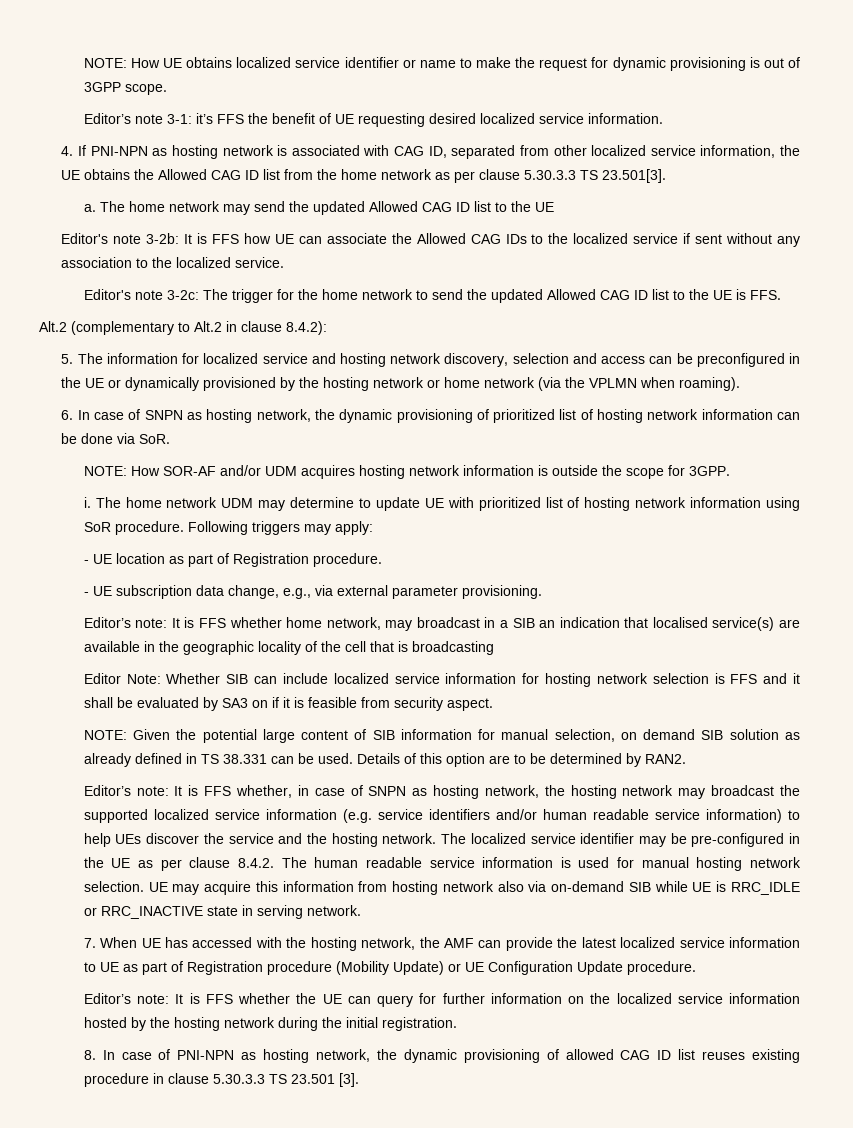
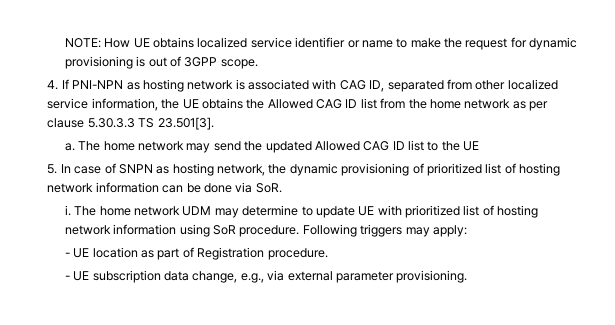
[83,113,663,127] // Editor’s note 3-1: it’s FFS the benefit of UE requesting desired localized service information. -> (258, 64) none
[61,233,800,247] [61,257,285,268] [83,289,781,303] [39,321,327,335] [61,353,800,367] [61,377,741,391] [61,410,74,420] Editor's note 3-2b: It is FFS how UE can associate the Allowed CAG IDs to the localized service if sent without any association to the localized service. // Editor's note 3-2c: The trigger for the home network to send the updated Allowed CAG ID list to the UE is FFS. // Alt.2 (complementary to Alt.2 in clause 8.4.2): // 5. The information for localized service and hosting network discovery, selection and access can be preconfigured in the UE or dynamically provisioned by the hosting network or home network (via the VPLMN when roaming). // 6. -> [47,164,58,174] 5.
[83,465,730,479] // NOTE: How SOR-AF and/or UDM acquires hosting network information is outside the scope for 3GPP. -> (282, 188) none
[83,617,801,631] [83,641,494,655] [83,673,800,687] [83,697,493,711] [83,729,800,743] [83,753,686,767] [83,785,800,799] [83,809,800,823] [83,833,800,847] [83,857,801,871] [83,881,800,895] [83,905,361,919] [83,937,800,951] [83,961,696,975] [83,993,801,1007] [83,1017,457,1031] [83,1049,800,1063] [83,1073,359,1087] // Editor’s note: It is FFS whether home network, may broadcast in a SIB an indication that localised service(s) are available in the geographic locality of the cell that is broadcasting // Editor Note: Whether SIB can include localized service information for hosting network selection is FFS and it shall be evaluated by SA3 on if it is feasible from security aspect. // NOTE: Given the potential large content of SIB information for manual selection, on demand SIB solution as already defined in TS 38.331 can be used. Details of this option are to be determined by RAN2. // Editor’s note: It is FFS whether, in case of SNPN as hosting network, the hosting network may broadcast the supported localized service information (e.g. service identifiers and/or human readable service information) to help UEs discover the service and the hosting network. The localized service identifier may be pre-configured in the UE as per clause 8.4.2. The human readable service information is used for manual hosting network selection. UE may acquire this information from hosting network also via on-demand SIB while UE is RRC_IDLE or RRC_INACTIVE state in serving network. // 7. When UE has accessed with the hosting network, the AMF can provide the latest localized service information to UE as part of Registration procedure (Mobility Update) or UE Configuration Update procedure. // Editor’s note: It is FFS whether the UE can query for further information on the localized service information hosted by the hosting network during the initial registration. // 8. In case of PNI-NPN as hosting network, the dynamic provisioning of allowed CAG ID list reuses existing procedure in clause 5.30.3.3 TS 23.501 [3]. -> (468, 276) none

